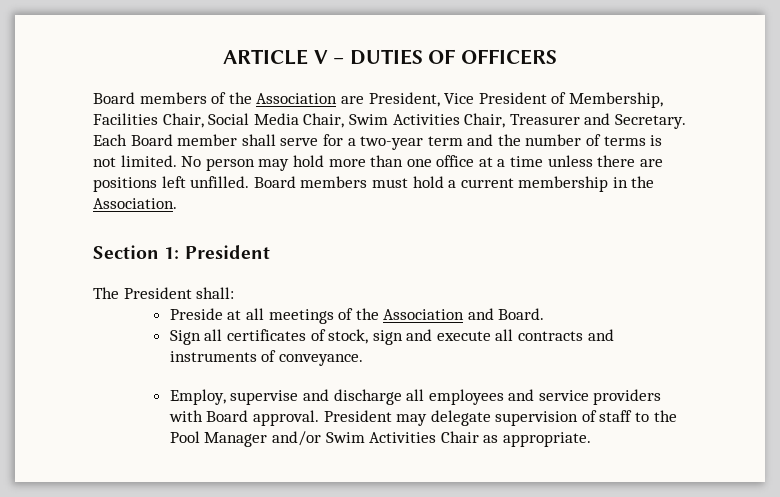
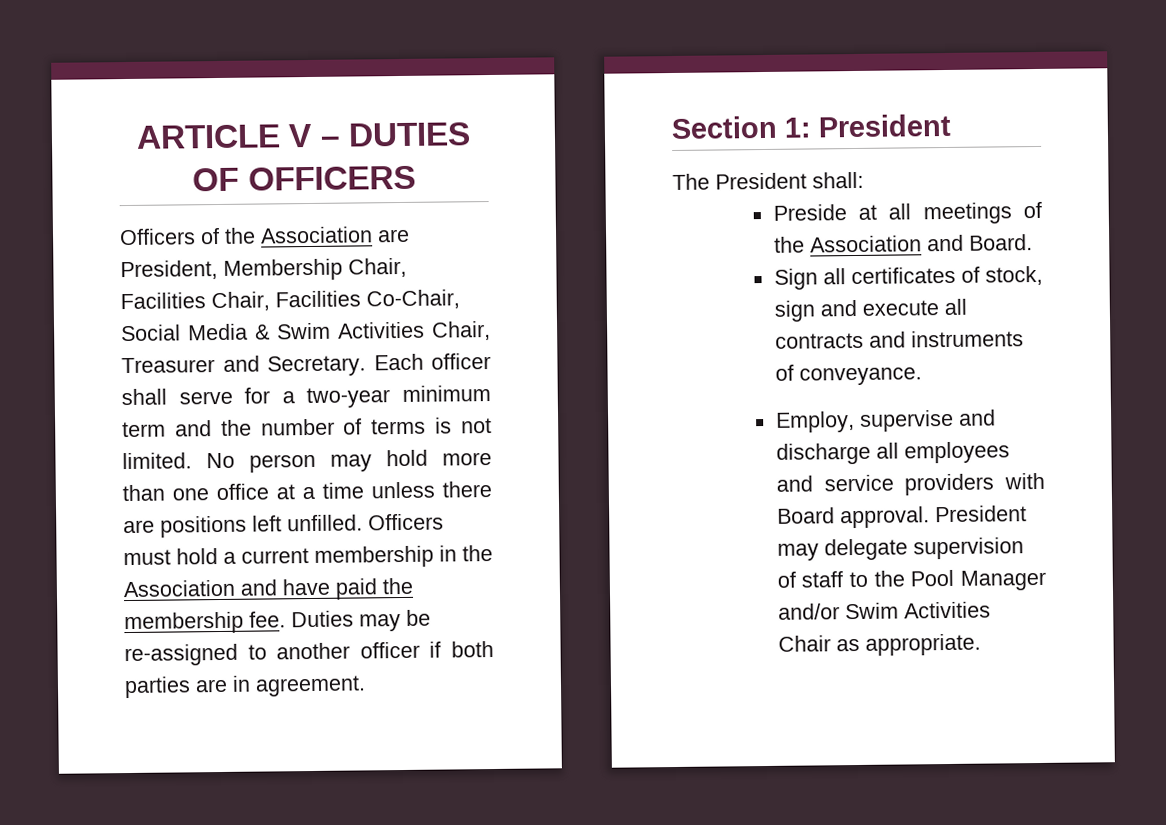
[93,92,207,104] Board members -> [119,228,196,246] Officers
[444,92,663,108] [93,113,204,128] Vice President of Membership, Facilities Chair, -> [223,257,407,281] [120,289,460,312] Membership Chair, Facilities Chair, Facilities Co-Chair,
[303,113,345,128] Chair, -> [255,324,270,340] &
[130,134,238,146] Board member -> [431,353,491,370] officer
(424, 143) none -> [402,385,491,402] minimum
[253,176,368,188] Board members -> [368,513,444,531] Officers
[93,198,177,209] Association. -> [123,577,413,600] [124,609,431,635] [124,640,494,667] [124,675,366,699] Association and have paid the membership fee. Duties may be re-assigned to another officer if both parties are in agreement.

